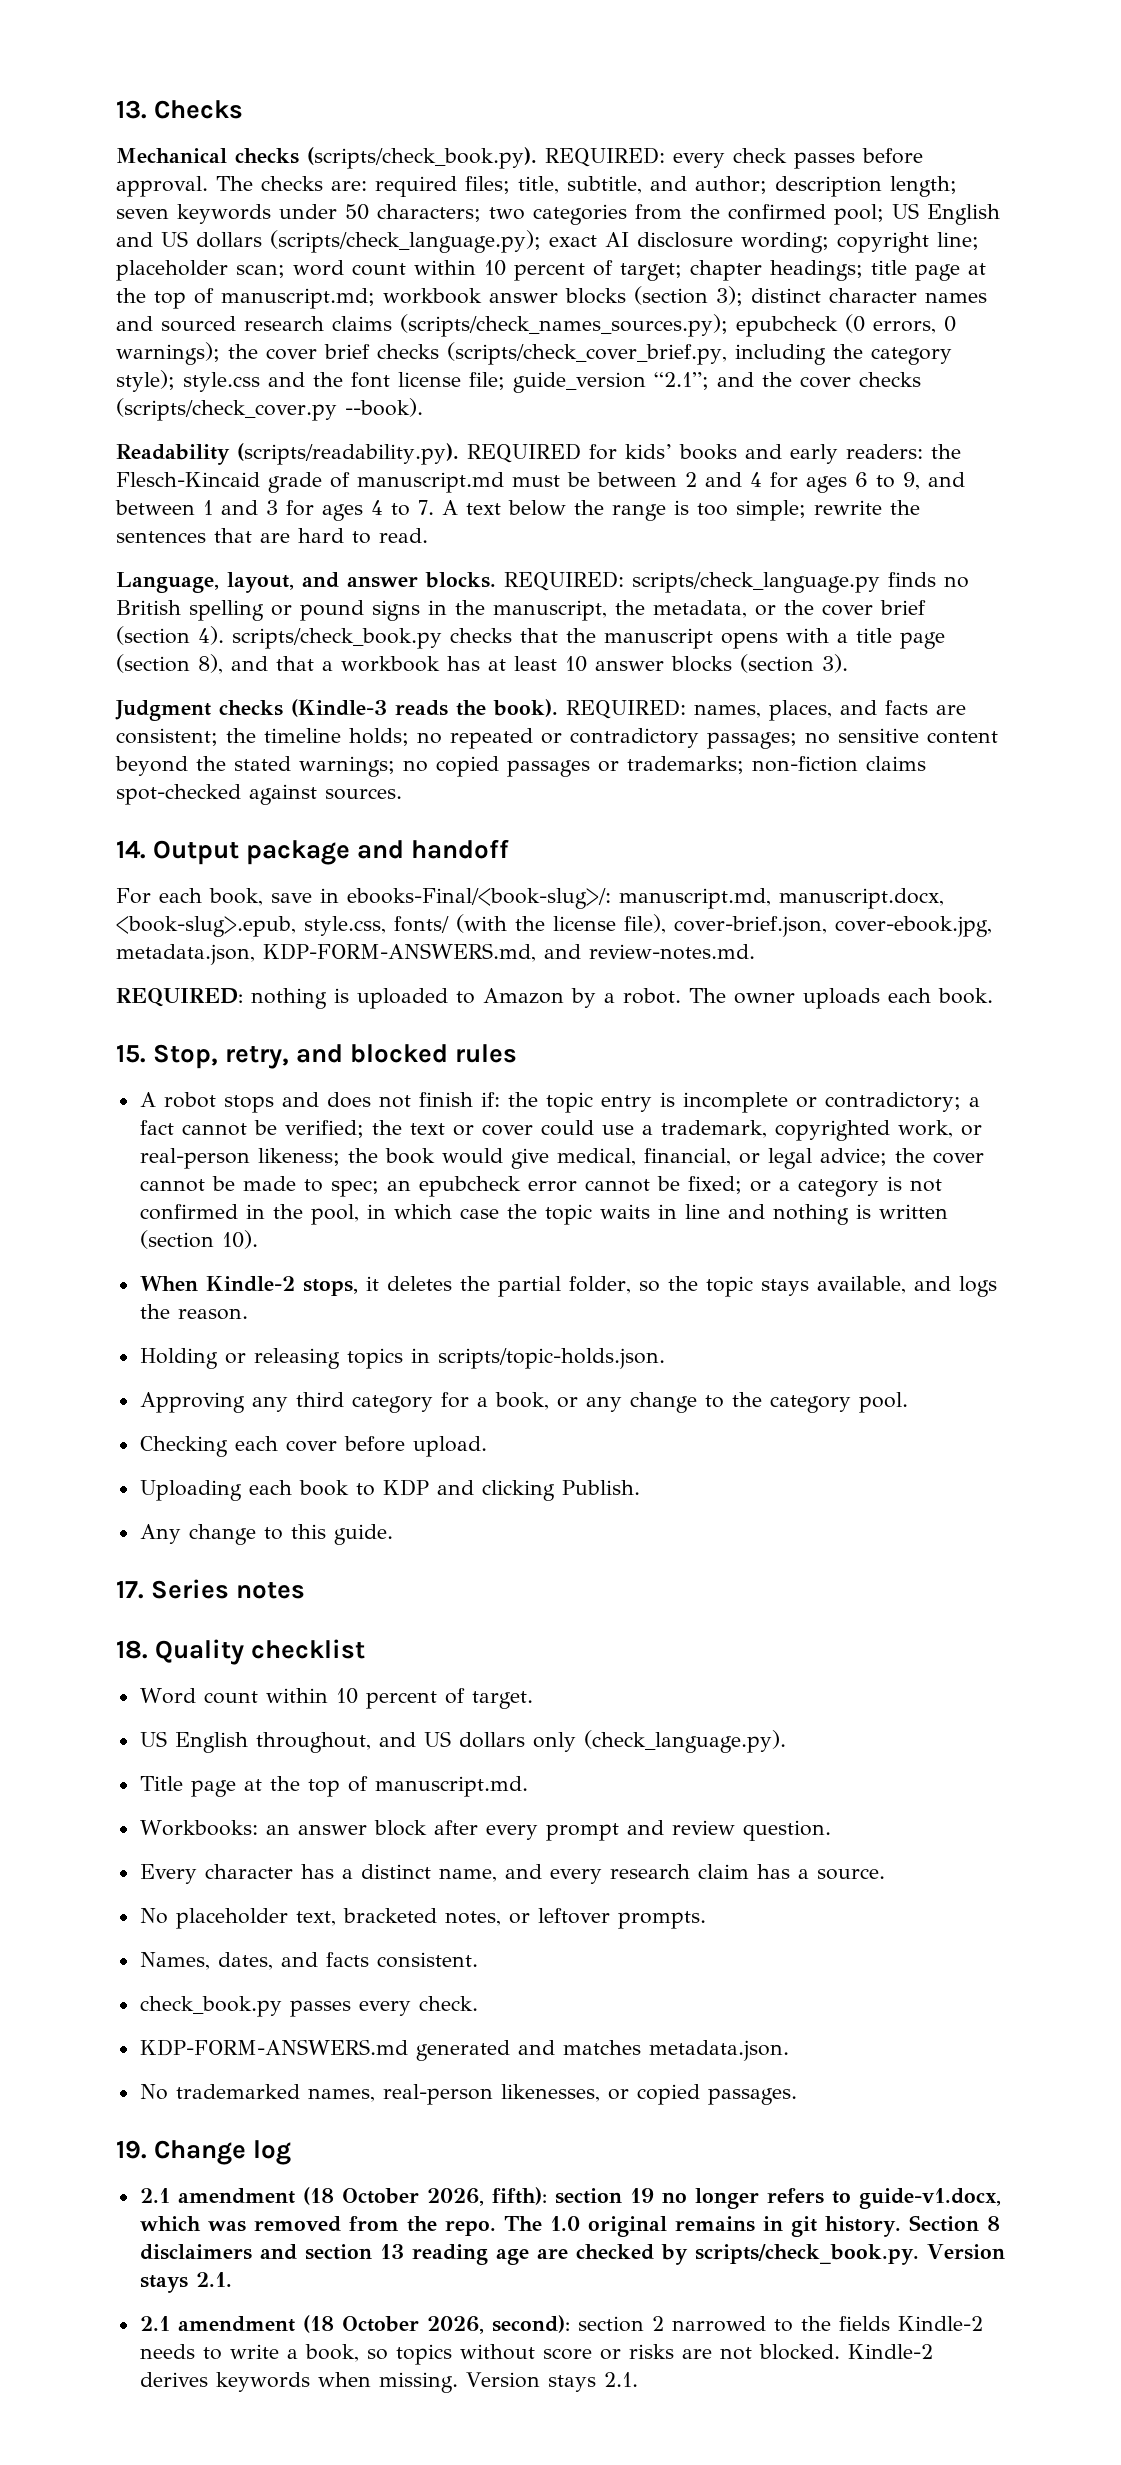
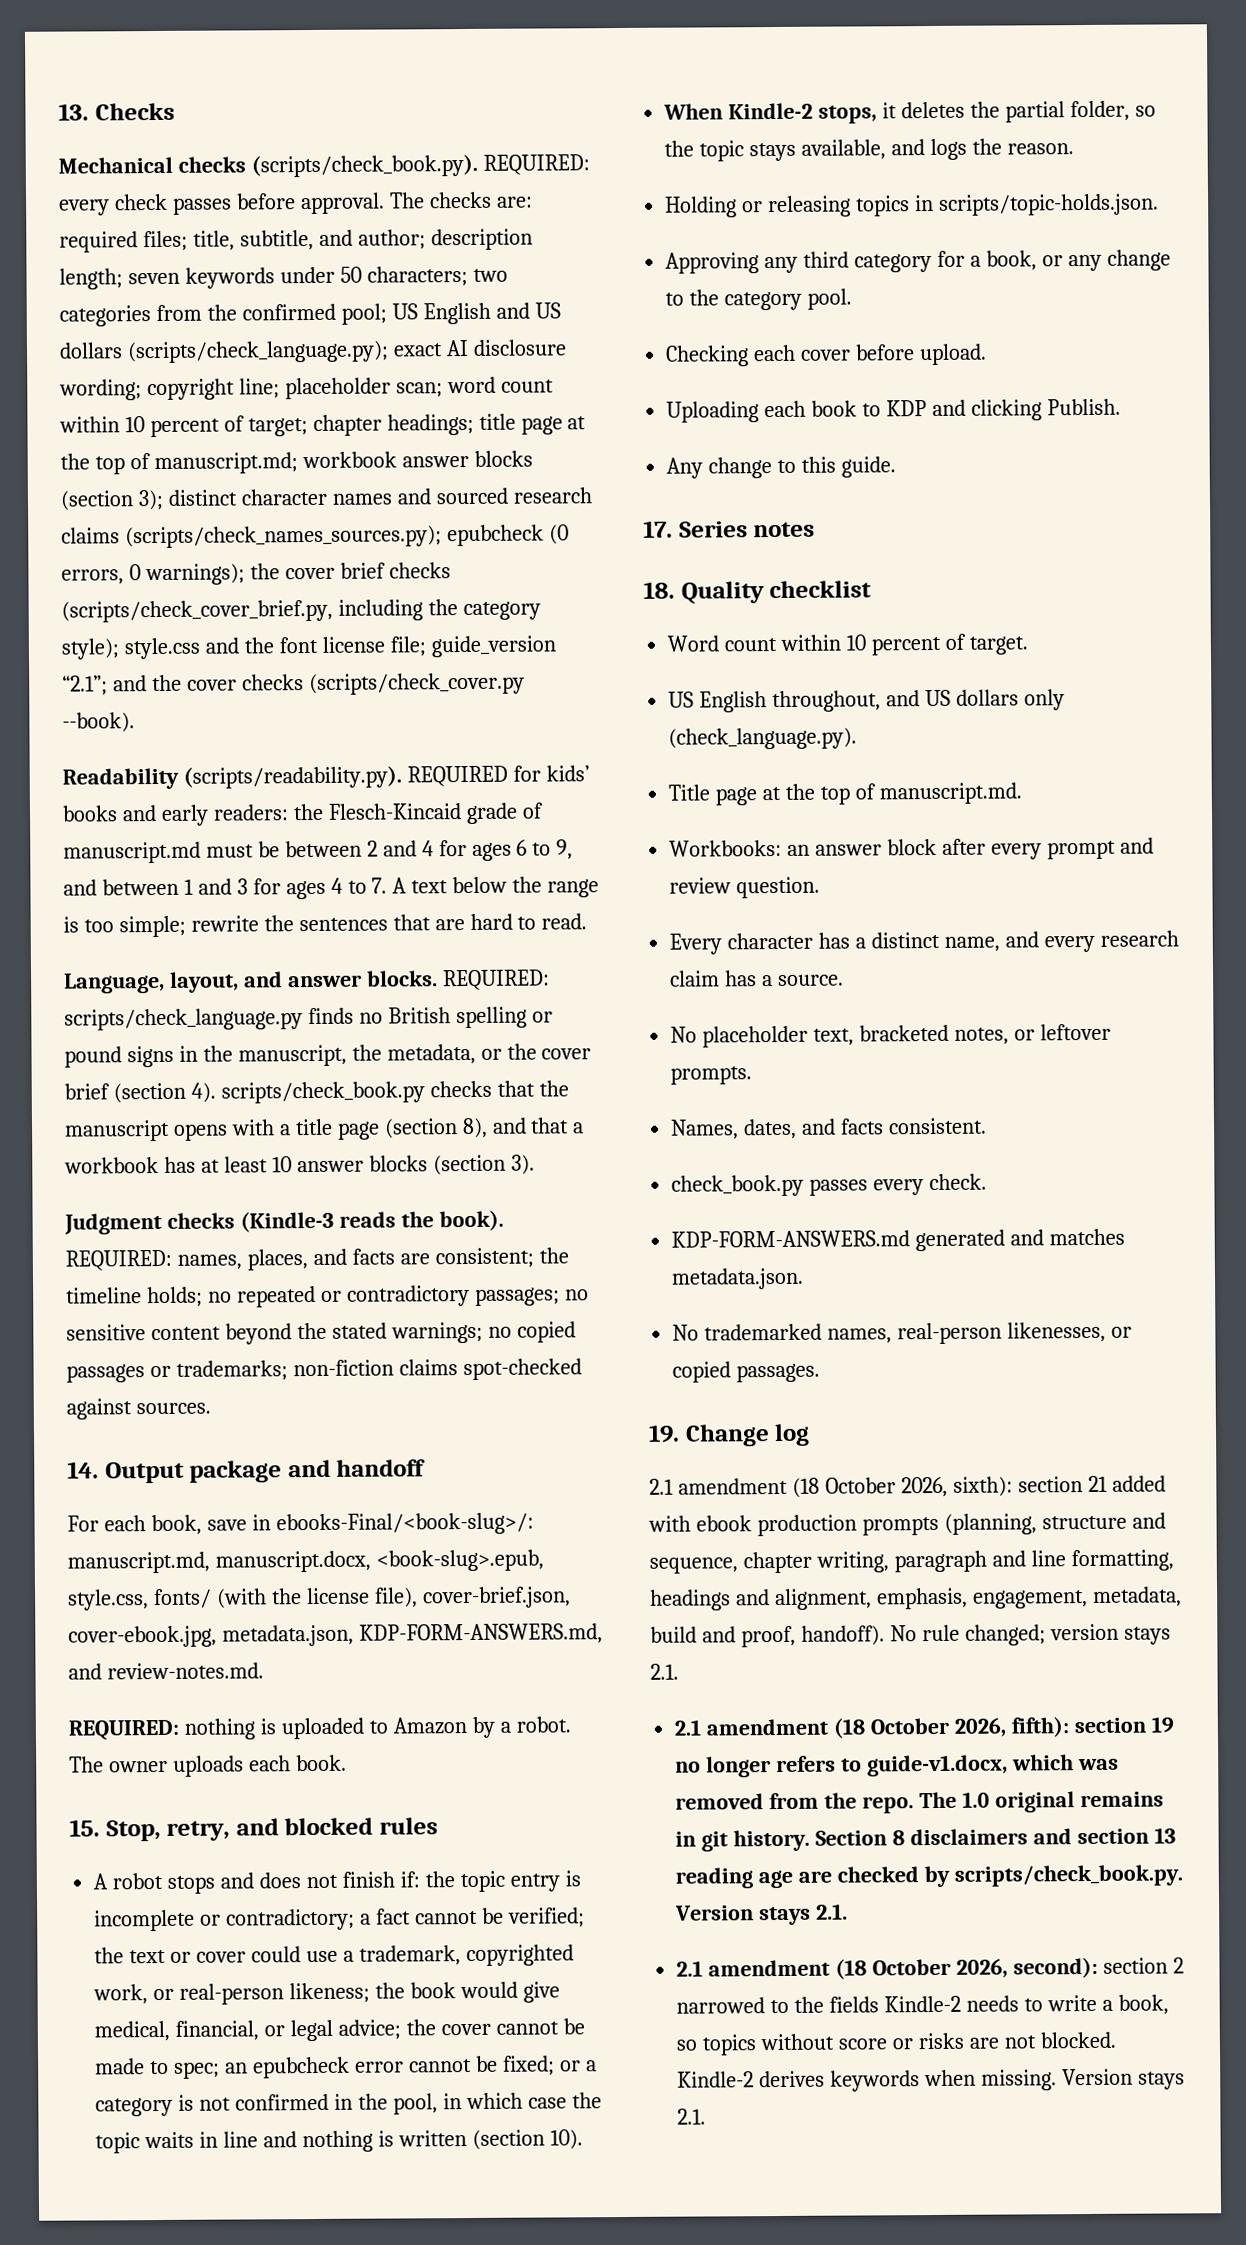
(292, 2152) none -> [649,1475,1166,1498] [648,1512,1166,1537] [649,1549,1174,1574] [650,1586,1182,1611] [650,1623,1171,1648] [650,1663,679,1680] // 2.1 amendment (18 October 2026, sixth): section 21 added with ebook production prompts (planning, structure and sequence, chapter writing, paragraph and line formatting, headings and alignment, emphasis, engagement, metadata, build and proof, handoff). No rule changed; version stays 2.1.

